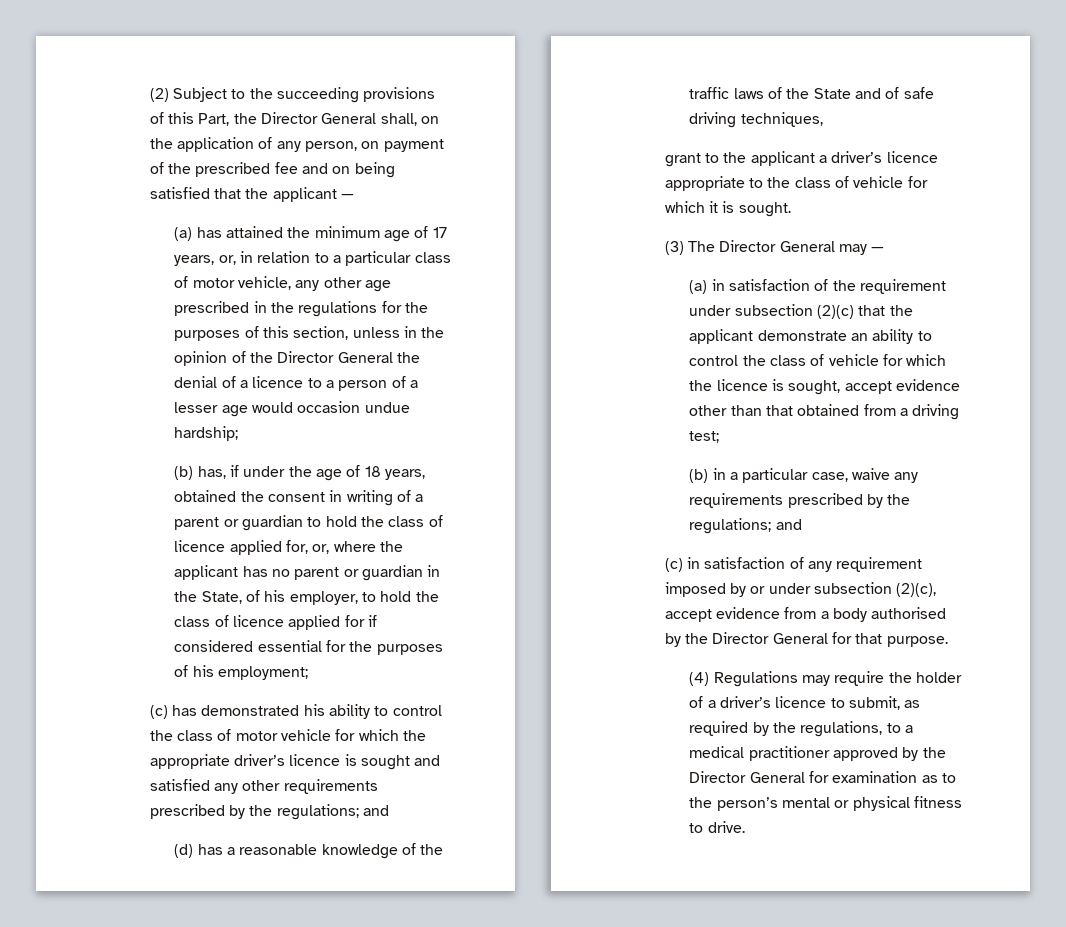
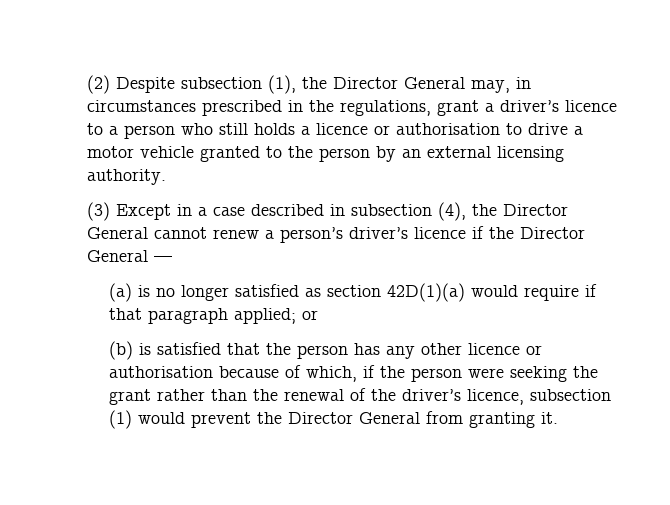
[172,87,436,103] [149,112,439,126] [149,137,444,152] [149,162,395,178] [149,187,354,202] [174,226,447,242] [174,251,451,266] [174,276,392,292] [174,301,429,317] [174,326,445,341] [174,351,421,366] [174,376,419,391] [174,401,410,417] [174,426,239,441] [174,465,426,481] [174,490,424,506] [174,515,443,531] [174,540,404,555] [174,565,441,581] [174,590,439,605] [174,615,378,630] [174,640,443,655] [174,665,309,680] [149,704,442,719] [149,729,426,741] [149,754,441,770] [149,779,378,794] [149,804,389,820] [174,843,444,859] [689,87,934,99] [689,112,823,128] [664,151,938,167] [664,176,928,191] [664,201,791,217] [664,240,885,255] [689,279,947,294] [689,304,913,319] [689,329,932,344] [689,354,947,366] [689,379,961,395] [689,404,960,420] [689,431,720,443] [689,468,919,483] [689,493,911,508] [689,518,802,534] [664,557,923,572] [664,582,937,597] [664,607,947,622] [664,632,948,647] [689,671,963,687] [689,696,921,710] [689,721,914,737] [689,746,946,761] [689,771,957,783] [689,796,963,811] [689,821,745,833] Subject to the succeeding provisions of this Part, the Director General shall, on the application of any person, on payment of the prescribed fee and on being satisfied that the applicant — // (a) has attained the minimum age of 17 years, or, in relation to a particular class of motor vehicle, any other age prescribed in the regulations for the purposes of this section, unless in the opinion of the Director General the denial of a licence to a person of a lesser age would occasion undue hardship; // (b) has, if under the age of 18 years, obtained the consent in writing of a parent or guardian to hold the class of licence applied for, or, where the applicant has no parent or guardian in the State, of his employer, to hold the class of licence applied for if considered essential for the purposes of his employment; // (c) has demonstrated his ability to control the class of motor vehicle for which the appropriate driver’s licence is sought and satisfied any other requirements prescribed by the regulations; and // (d) has a reasonable knowledge of the traffic laws of the State and of safe driving techniques, // grant to the applicant a driver’s licence appropriate to the class of vehicle for which it is sought. // (3) The Director General may — // (a) in satisfaction of the requirement under subsection (2)(c) that the applicant demonstrate an ability to control the class of vehicle for which the licence is sought, accept evidence other than that obtained from a driving test; // (b) in a particular case, waive any requirements prescribed by the regulations; and // (c) in satisfaction of any requirement imposed by or under subsection (2)(c), accept evidence from a body authorised by the Director General for that purpose. // (4) Regulations may require the holder of a driver’s licence to submit, as required by the regulations, to a medical practitioner approved by the Director General for examination as to the person’s mental or physical fitness to drive. -> [115,75,531,94] [86,100,617,116] [86,123,583,139] [86,146,564,162] [86,169,166,185] [86,202,568,221] [86,226,585,243] [86,250,172,262] [108,283,597,302] [108,308,318,324] [108,341,542,360] [108,365,598,382] [108,388,611,405] [108,410,558,429] Despite subsection (1), the Director General may, in circumstances prescribed in the regulations, grant a driver’s licence to a person who still holds a licence or authorisation to drive a motor vehicle granted to the person by an external licensing authority. // (3) Except in a case described in subsection (4), the Director General cannot renew a person’s driver’s licence if the Director General — // (a) is no longer satisfied as section 42D(1)(a) would require if that paragraph applied; or // (b) is satisfied that the person has any other licence or authorisation because of which, if the person were seeking the grant rather than the renewal of the driver’s licence, subsection (1) would prevent the Director General from granting it.

